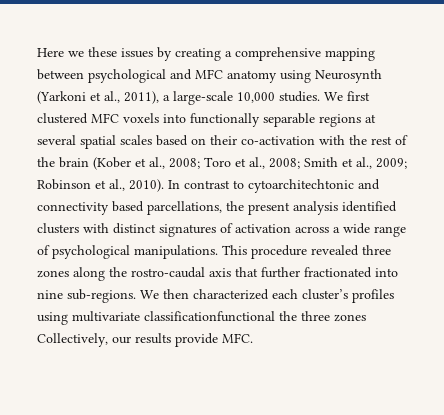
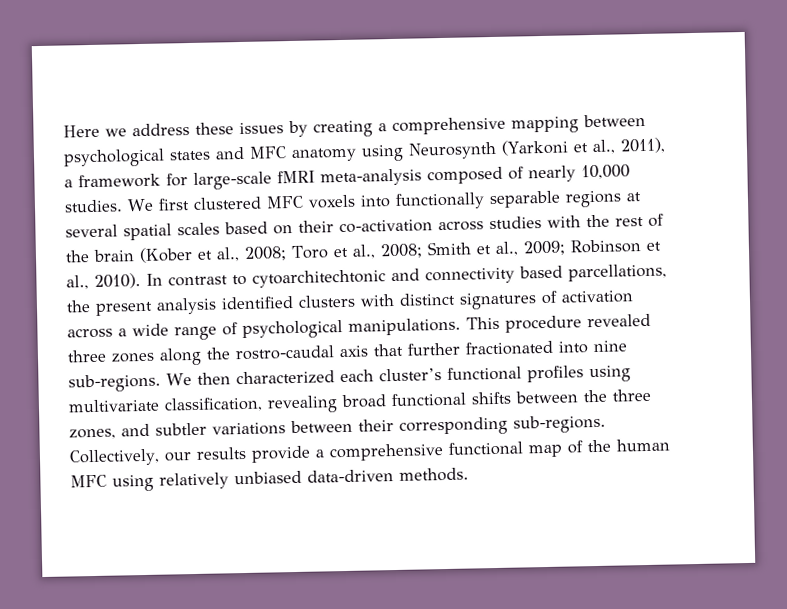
(84, 54) none -> [132,123,190,137] address
(166, 76) none -> [169,150,211,161] states
[173,91,233,105] large-scale -> [78,165,576,190] framework for large-scale fMRI meta-analysis composed of nearly
(315, 140) none -> [438,216,542,232] across studies
(348, 294) none -> [446,366,522,381] functional
[144,311,366,322] [37,333,253,347] classificationfunctional the three zones Collectively, our results provide MFC. -> [164,388,651,414] [69,414,606,440] [69,438,670,467] [70,467,469,492] classification, revealing broad functional shifts between the three zones, and subtler variations between their corresponding sub-regions. Collectively, our results provide a comprehensive functional map of the human MFC using relatively unbiased data-driven methods.

